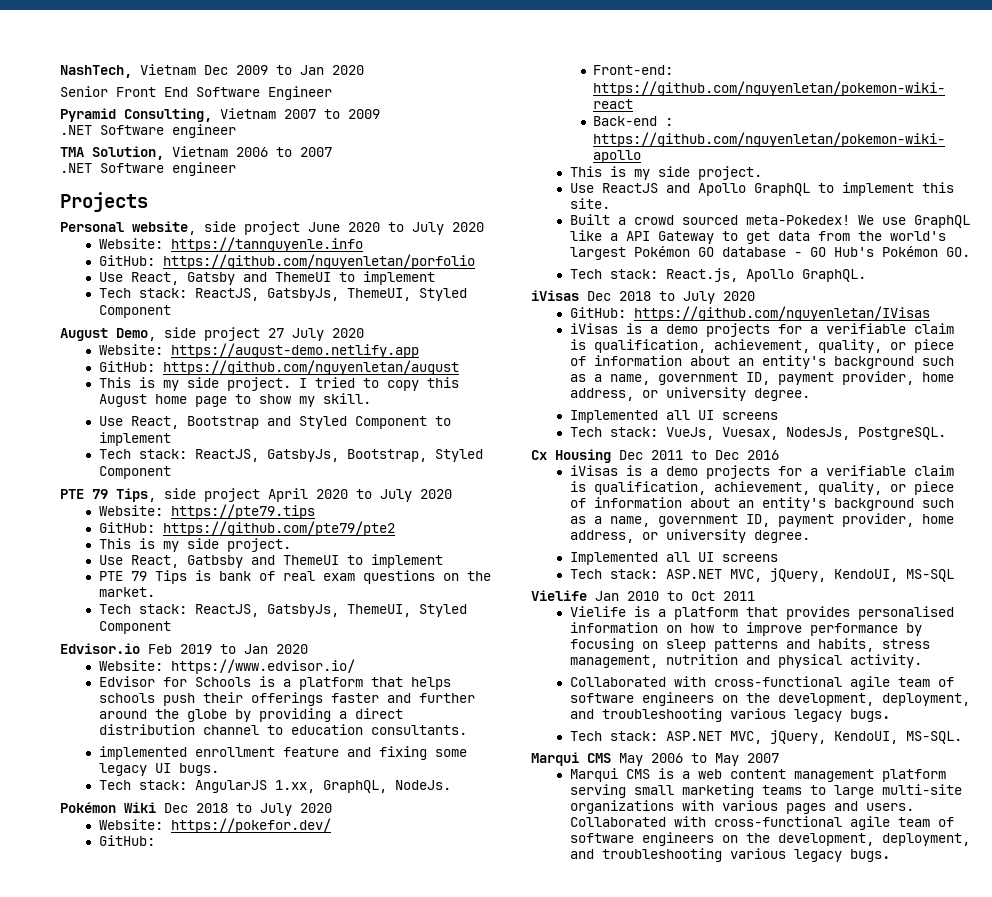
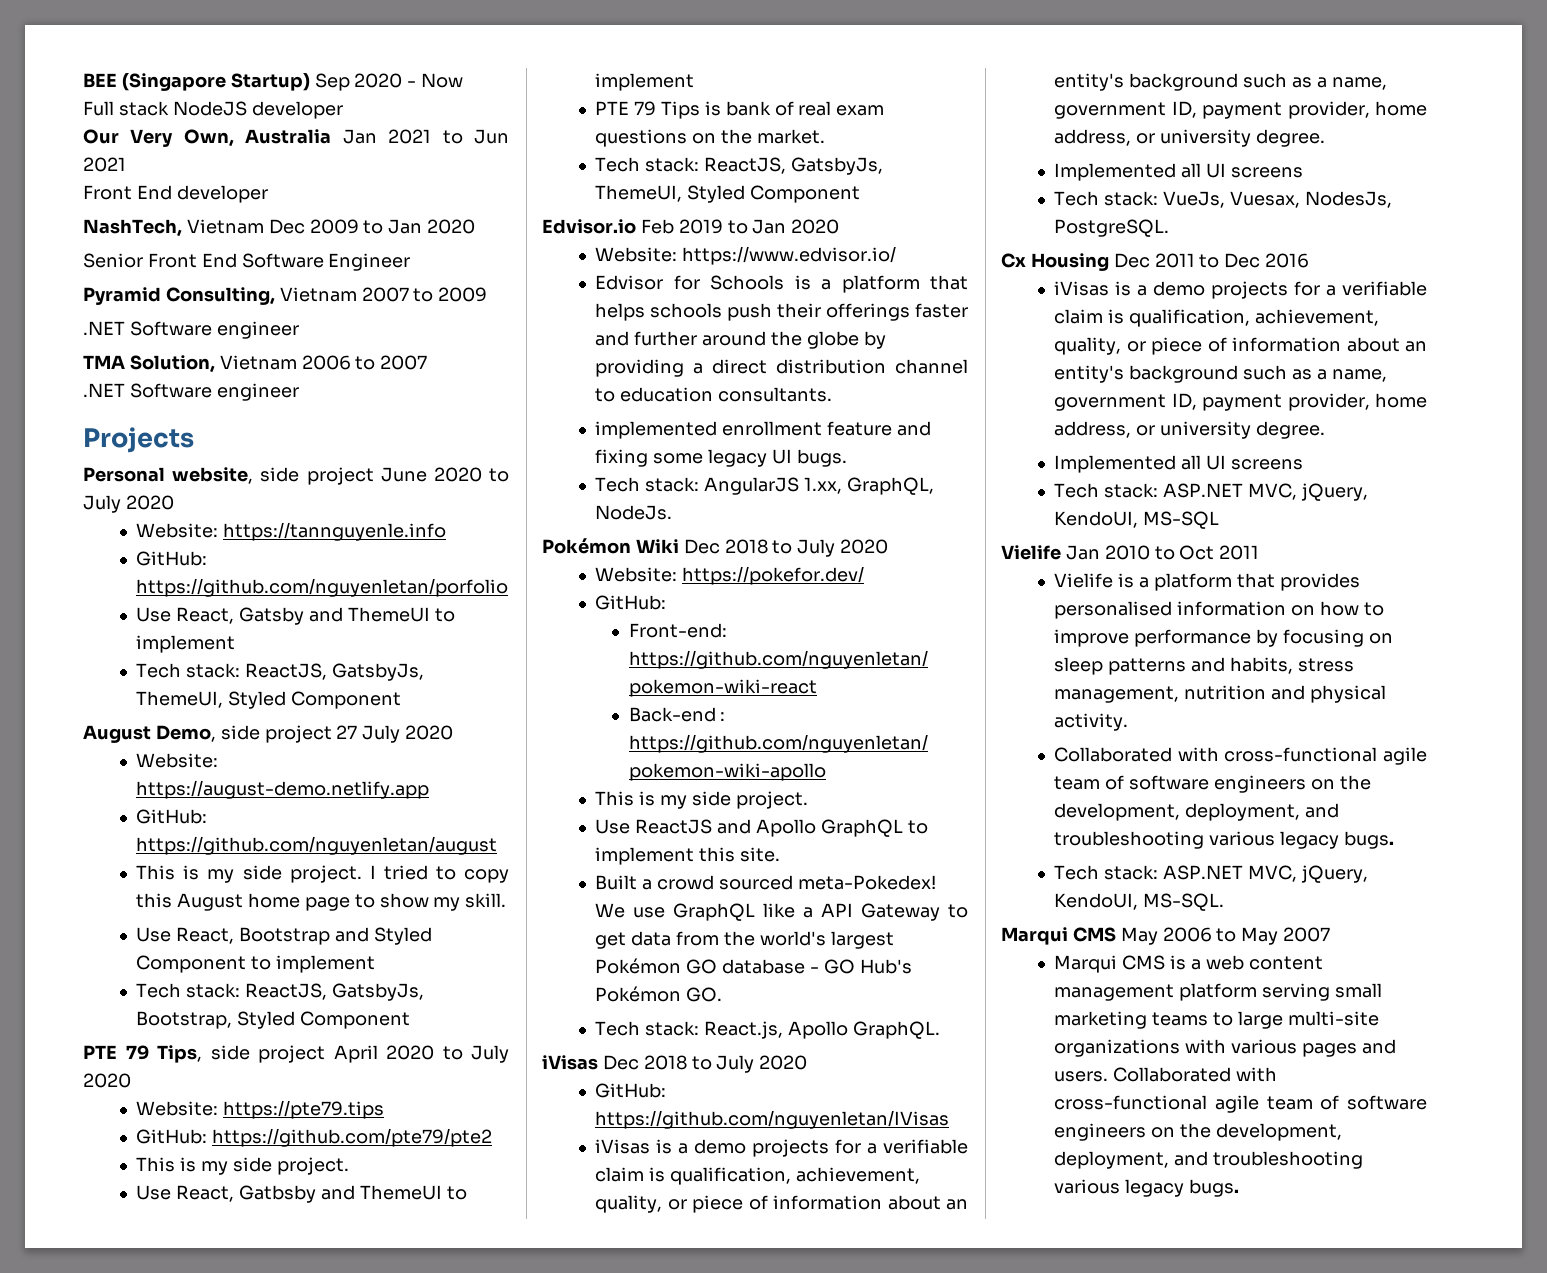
(60, 71) none -> [83,73,464,91] [83,101,343,119] [83,129,510,147] [83,157,126,172] [83,185,268,203] BEE (Singapore Startup) Sep 2020 - Now // Full stack NodeJS developer // Our Very Own, Australia Jan 2021 to Jun 2021 // Front End developer //

